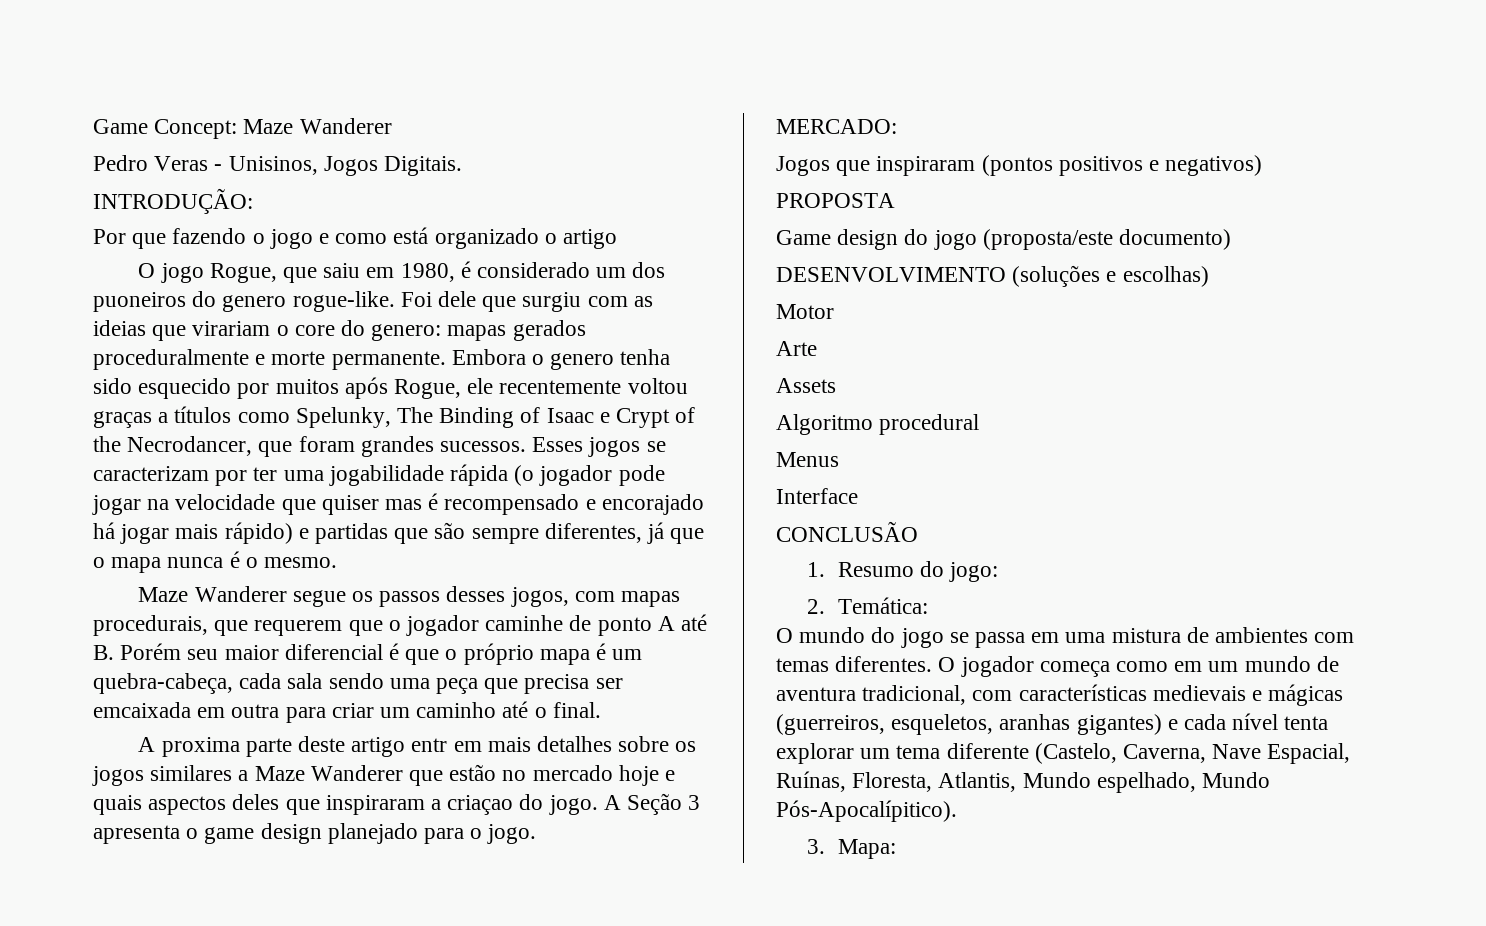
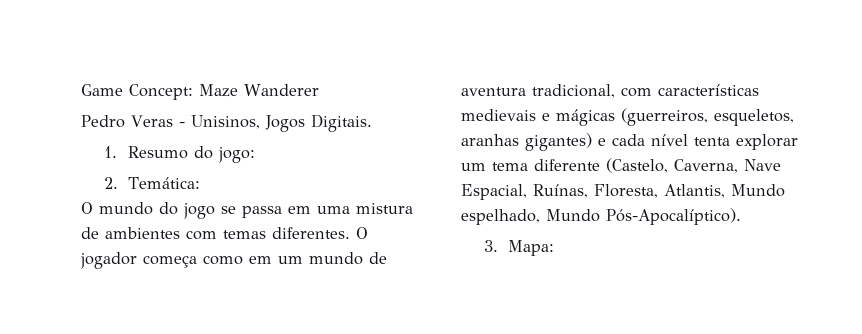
[93,188,253,214] [93,227,618,249] [138,261,666,283] [93,291,653,312] [93,320,586,341] [93,349,671,370] [93,377,688,399] [93,406,696,428] [93,436,666,457] [93,464,665,486] [92,493,704,515] [93,522,705,544] [93,551,338,573] [138,586,681,607] [93,614,708,636] [93,643,643,665] [93,673,623,694] [93,701,601,723] [138,736,697,757] [92,764,676,786] [93,793,701,815] [93,823,537,844] [776,119,897,134] [776,155,1263,176] [776,193,895,208] [776,229,1232,250] [776,265,1209,287] [776,304,834,319] [776,341,817,356] [776,378,836,393] [776,414,980,435] [776,452,839,467] [776,488,858,504] [776,521,918,542] // INTRODUÇÃO: // Por que fazendo o jogo e como está organizado o artigo // O jogo Rogue, que saiu em 1980, é considerado um dos puoneiros do genero rogue-like. Foi dele que surgiu com as ideias que virariam o core do genero: mapas gerados proceduralmente e morte permanente. Embora o genero tenha sido esquecido por muitos após Rogue, ele recentemente voltou graças a títulos como Spelunky, The Binding of Isaac e Crypt of the Necrodancer, que foram grandes sucessos. Esses jogos se caracterizam por ter uma jogabilidade rápida (o jogador pode jogar na velocidade que quiser mas é recompensado e encorajado há jogar mais rápido) e partidas que são sempre diferentes, já que o mapa nunca é o mesmo. // Maze Wanderer segue os passos desses jogos, com mapas procedurais, que requerem que o jogador caminhe de ponto A até B. Porém seu maior diferencial é que o próprio mapa é um quebra-cabeça, cada sala sendo uma peça que precisa ser emcaixada em outra para criar um caminho até o final. // A proxima parte deste artigo entr em mais detalhes sobre os jogos similares a Maze Wanderer que estão no mercado hoje e quais aspectos deles que inspiraram a criaçao do jogo. A Seção 3 apresenta o game design planejado para o jogo. // MERCADO: // Jogos que inspiraram (pontos positivos e negativos) // PROPOSTA // Game design do jogo (proposta/este documento) // DESENVOLVIMENTO (soluções e escolhas) // Motor // Arte // Assets // Algoritmo procedural // Menus // Interface // CONCLUSÃO -> (372, 123) none
[776,800,957,822] Pós-Apocalípitico). -> [606,208,741,225] Pós-Apocalíptico).

